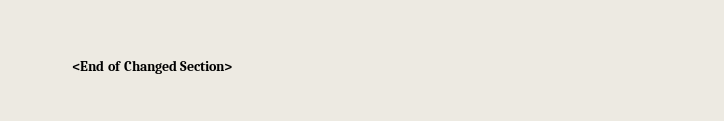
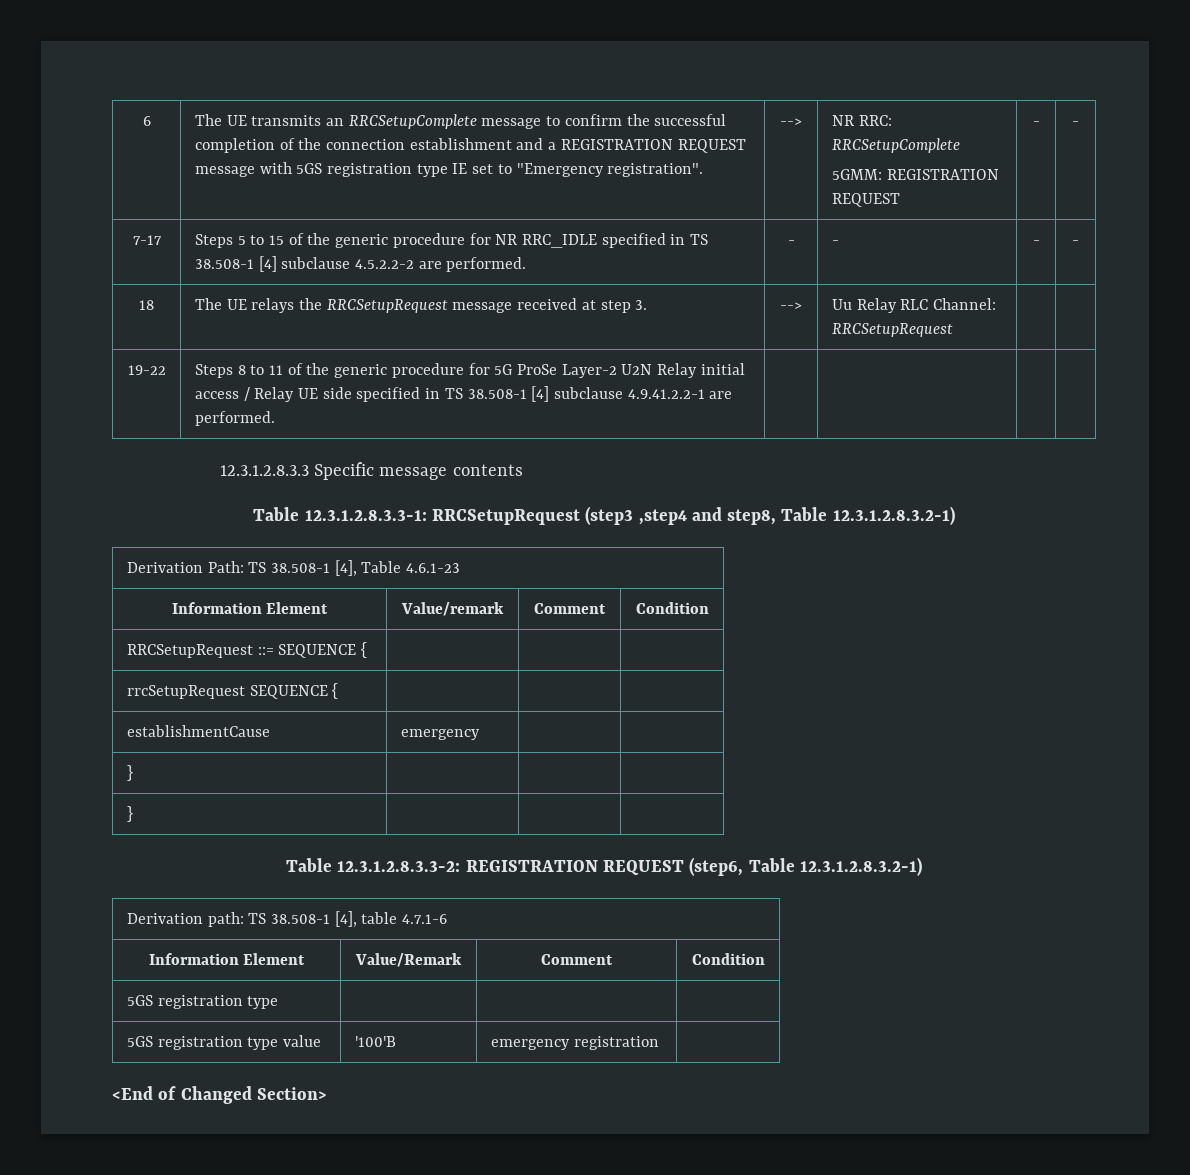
(72, 65) none -> [142,116,151,126] [194,114,727,129] [194,138,746,153] [194,162,704,177] [780,118,802,126] [831,115,892,126] [831,138,960,153] [831,169,999,180] [831,193,900,207] [1032,121,1040,126] [1072,121,1079,126] [132,235,162,245] [194,233,709,248] [194,256,527,272] [787,240,795,245] [831,240,839,245] [1032,240,1040,245] [1072,240,1079,245] [139,300,154,310] [194,298,648,313] [780,302,802,310] [831,298,996,313] [831,323,953,337] [127,365,166,375] [194,363,745,378] [194,386,733,402] [194,411,275,426] [219,462,523,480] [253,506,955,525] [126,560,461,576] [171,602,329,614] [401,602,504,616] [534,603,606,614] [635,602,709,614] [126,642,367,658] [126,683,339,699] [126,725,270,737] [400,729,480,740] [126,765,133,781] [126,806,133,822] [286,857,922,876] [126,911,448,927] [148,953,306,965] [355,953,462,967] [541,954,613,965] [691,953,765,965] [126,995,279,1009] [126,1035,321,1050] [354,1036,396,1047] [490,1036,659,1050] 6 | The UE transmits an RRCSetupComplete message to confirm the successful completion of the connection establishment and a REGISTRATION REQUEST message with 5GS registration type IE set to "Emergency registration". | --> | NR RRC: RRCSetupComplete // 5GMM: REGISTRATION REQUEST | - | - // 7-17 | Steps 5 to 15 of the generic procedure for NR RRC_IDLE specified in TS 38.508-1 [4] subclause 4.5.2.2-2 are performed. | - | - | - | - // 18 | The UE relays the RRCSetupRequest message received at step 3. | --> | Uu Relay RLC Channel: RRCSetupRequest | | // 19-22 | Steps 8 to 11 of the generic procedure for 5G ProSe Layer-2 U2N Relay initial access / Relay UE side specified in TS 38.508-1 [4] subclause 4.9.41.2.2-1 are performed. | | | | // 12.3.1.2.8.3.3 Specific message contents // Table 12.3.1.2.8.3.3-1: RRCSetupRequest (step3 ,step4 and step8, Table 12.3.1.2.8.3.2-1) // Derivation Path: TS 38.508-1 [4], Table 4.6.1-23 // Information Element | Value/remark | Comment | Condition // RRCSetupRequest ::= SEQUENCE { | | | // rrcSetupRequest SEQUENCE { | | | // establishmentCause | emergency | | // } | | | // } | | | // Table 12.3.1.2.8.3.3-2: REGISTRATION REQUEST (step6, Table 12.3.1.2.8.3.2-1) // Derivation path: TS 38.508-1 [4], table 4.7.1-6 // Information Element | Value/Remark | Comment | Condition // 5GS registration type | | | // 5GS registration type value | '100'B | emergency registration | //

